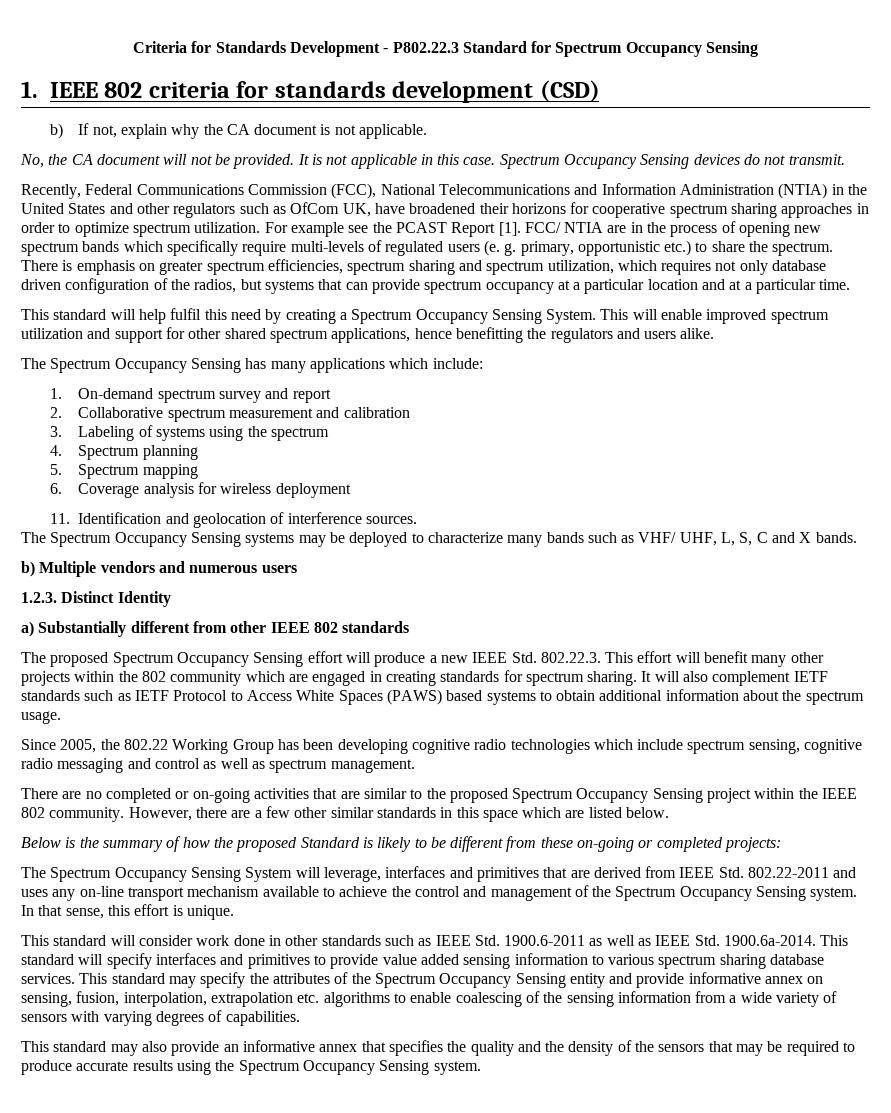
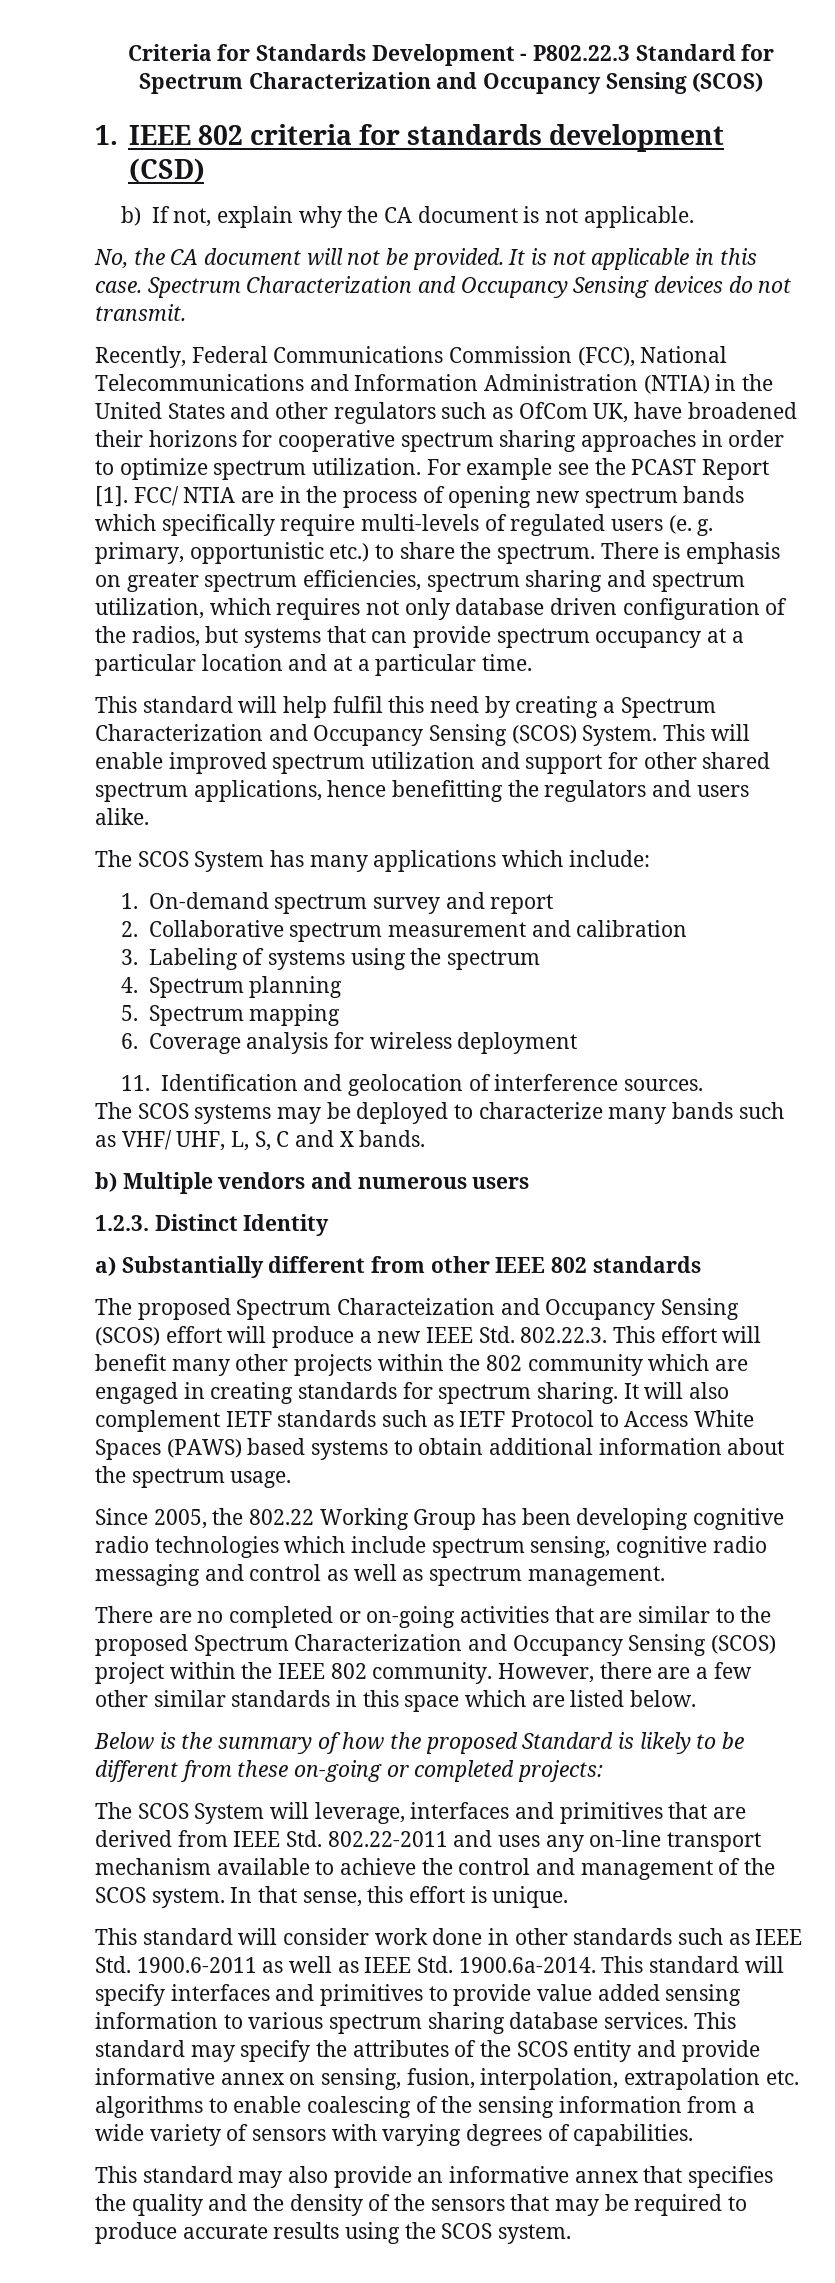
[625,41,759,57] Occupancy Sensing -> [248,72,764,94] Characterization and Occupancy Sensing (SCOS)
(560, 161) none -> [246,276,457,293] Characterization and
[415,309,542,324] Occupancy Sensing -> [95,724,577,746] Characterization and Occupancy Sensing (SCOS)
[50,358,241,373] Spectrum Occupancy Sensing -> [137,851,265,872] SCOS System
[50,532,241,547] Spectrum Occupancy Sensing -> [137,1103,189,1119] SCOS
[176,652,304,667] Occupancy Sensing -> [337,1298,740,1320] [95,1327,160,1346] Characteization and Occupancy Sensing (SCOS)
[576,788,703,803] Occupancy Sensing -> [294,1634,777,1656] Characterization and Occupancy Sensing (SCOS)
[50,867,241,882] Spectrum Occupancy Sensing -> [137,1803,189,1819] SCOS
[615,886,807,901] Spectrum Occupancy Sensing -> [95,1887,146,1903] SCOS
[374,973,566,988] Spectrum Occupancy Sensing -> [516,2041,568,2057] SCOS
[238,1060,430,1075] Spectrum Occupancy Sensing -> [441,2223,493,2239] SCOS

